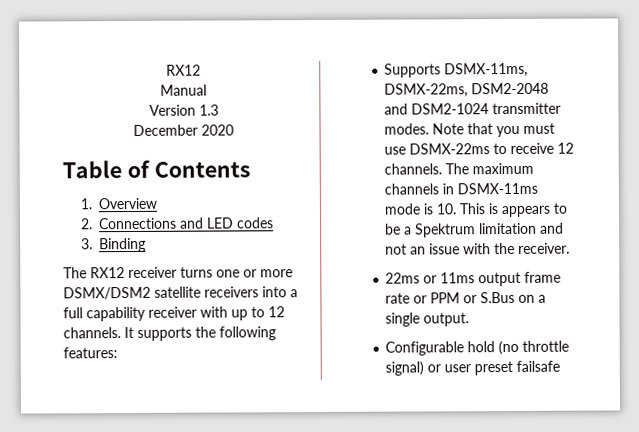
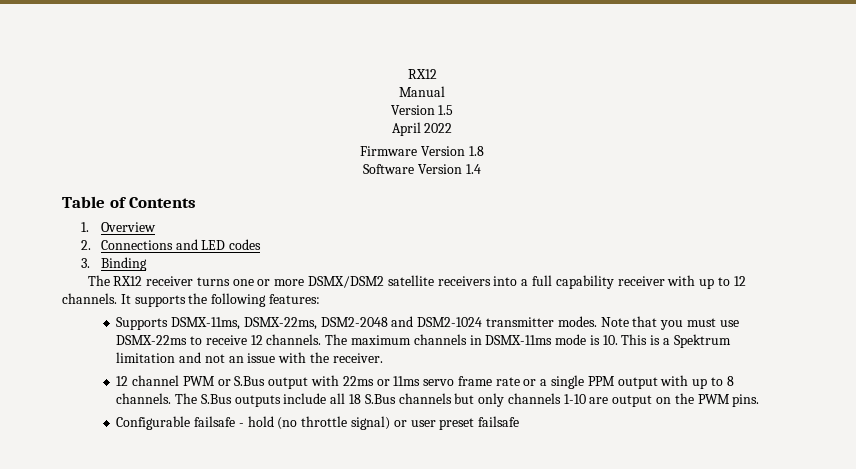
[198,104,219,116] [133,124,234,136] 1.3 // December 2020 -> [438,105,454,115] [391,122,453,136] [360,146,484,156] [363,164,481,174] 1.5 // April 2022 // Firmware Version 1.8 // Software Version 1.4
[501,202,568,218] [385,223,402,235] appears to be -> (661, 340) none
(571, 248) none -> [116,375,339,389] 12 channel PWM or S.Bus output with
[478,271,522,287] output -> [423,379,455,386] servo
[430,291,547,304] [385,312,470,327] PPM or S.Bus on a single output. -> [540,375,734,389] [116,393,760,407] a single PPM output with up to 8 channels. The S.Bus outputs include all 18 S.Bus channels but only channels 1-10 are output on the PWM pins.
(465, 348) none -> [194,416,244,427] failsafe -

